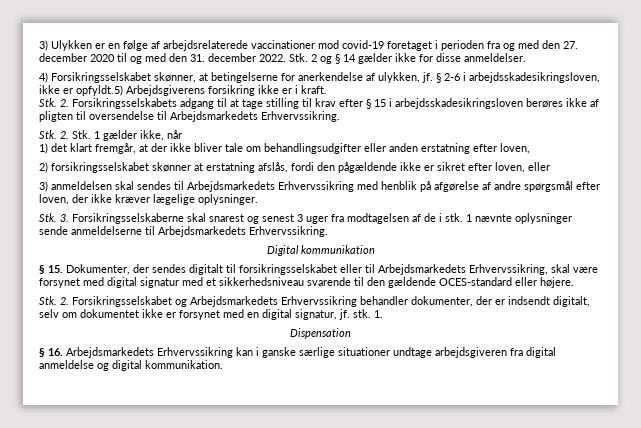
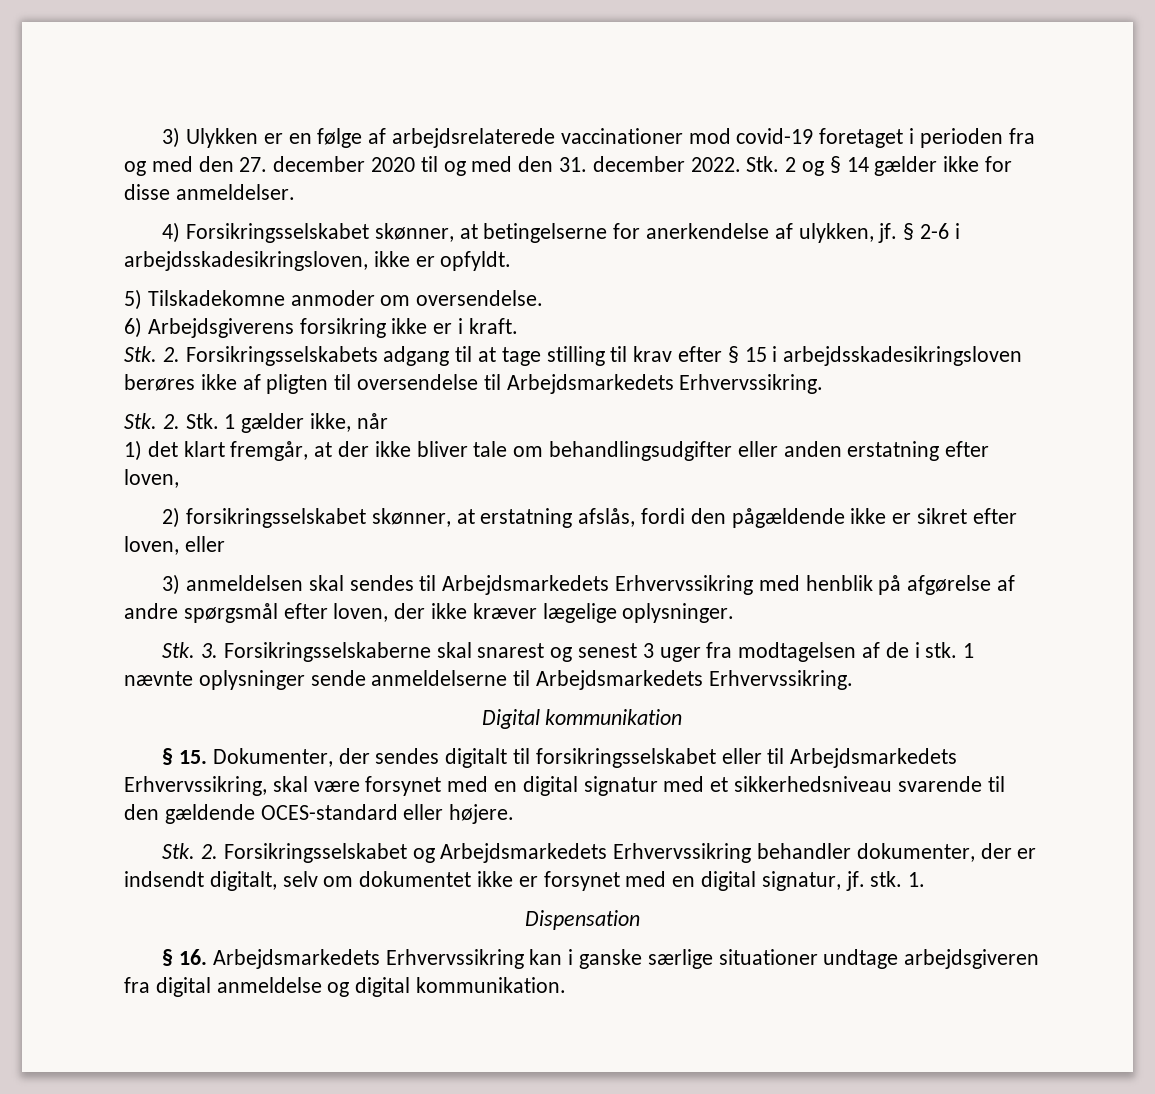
[76,85,123,96] opfyldt.5) -> [440,251,512,271] [124,289,544,310] [124,317,142,338] opfyldt. // 5) Tilskadekomne anmoder om oversendelse. // 6)
[152,162,191,172] skønner -> [371,508,451,527] skønner,
(104, 281) none -> [494,781,518,792] en

